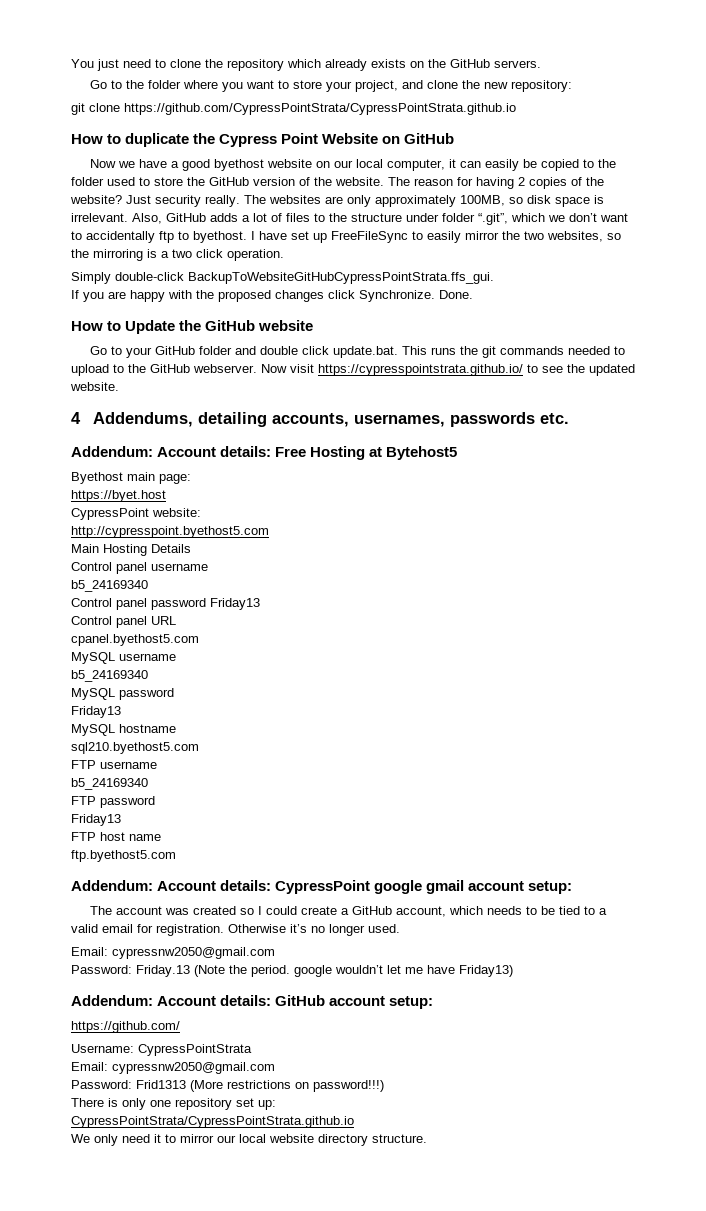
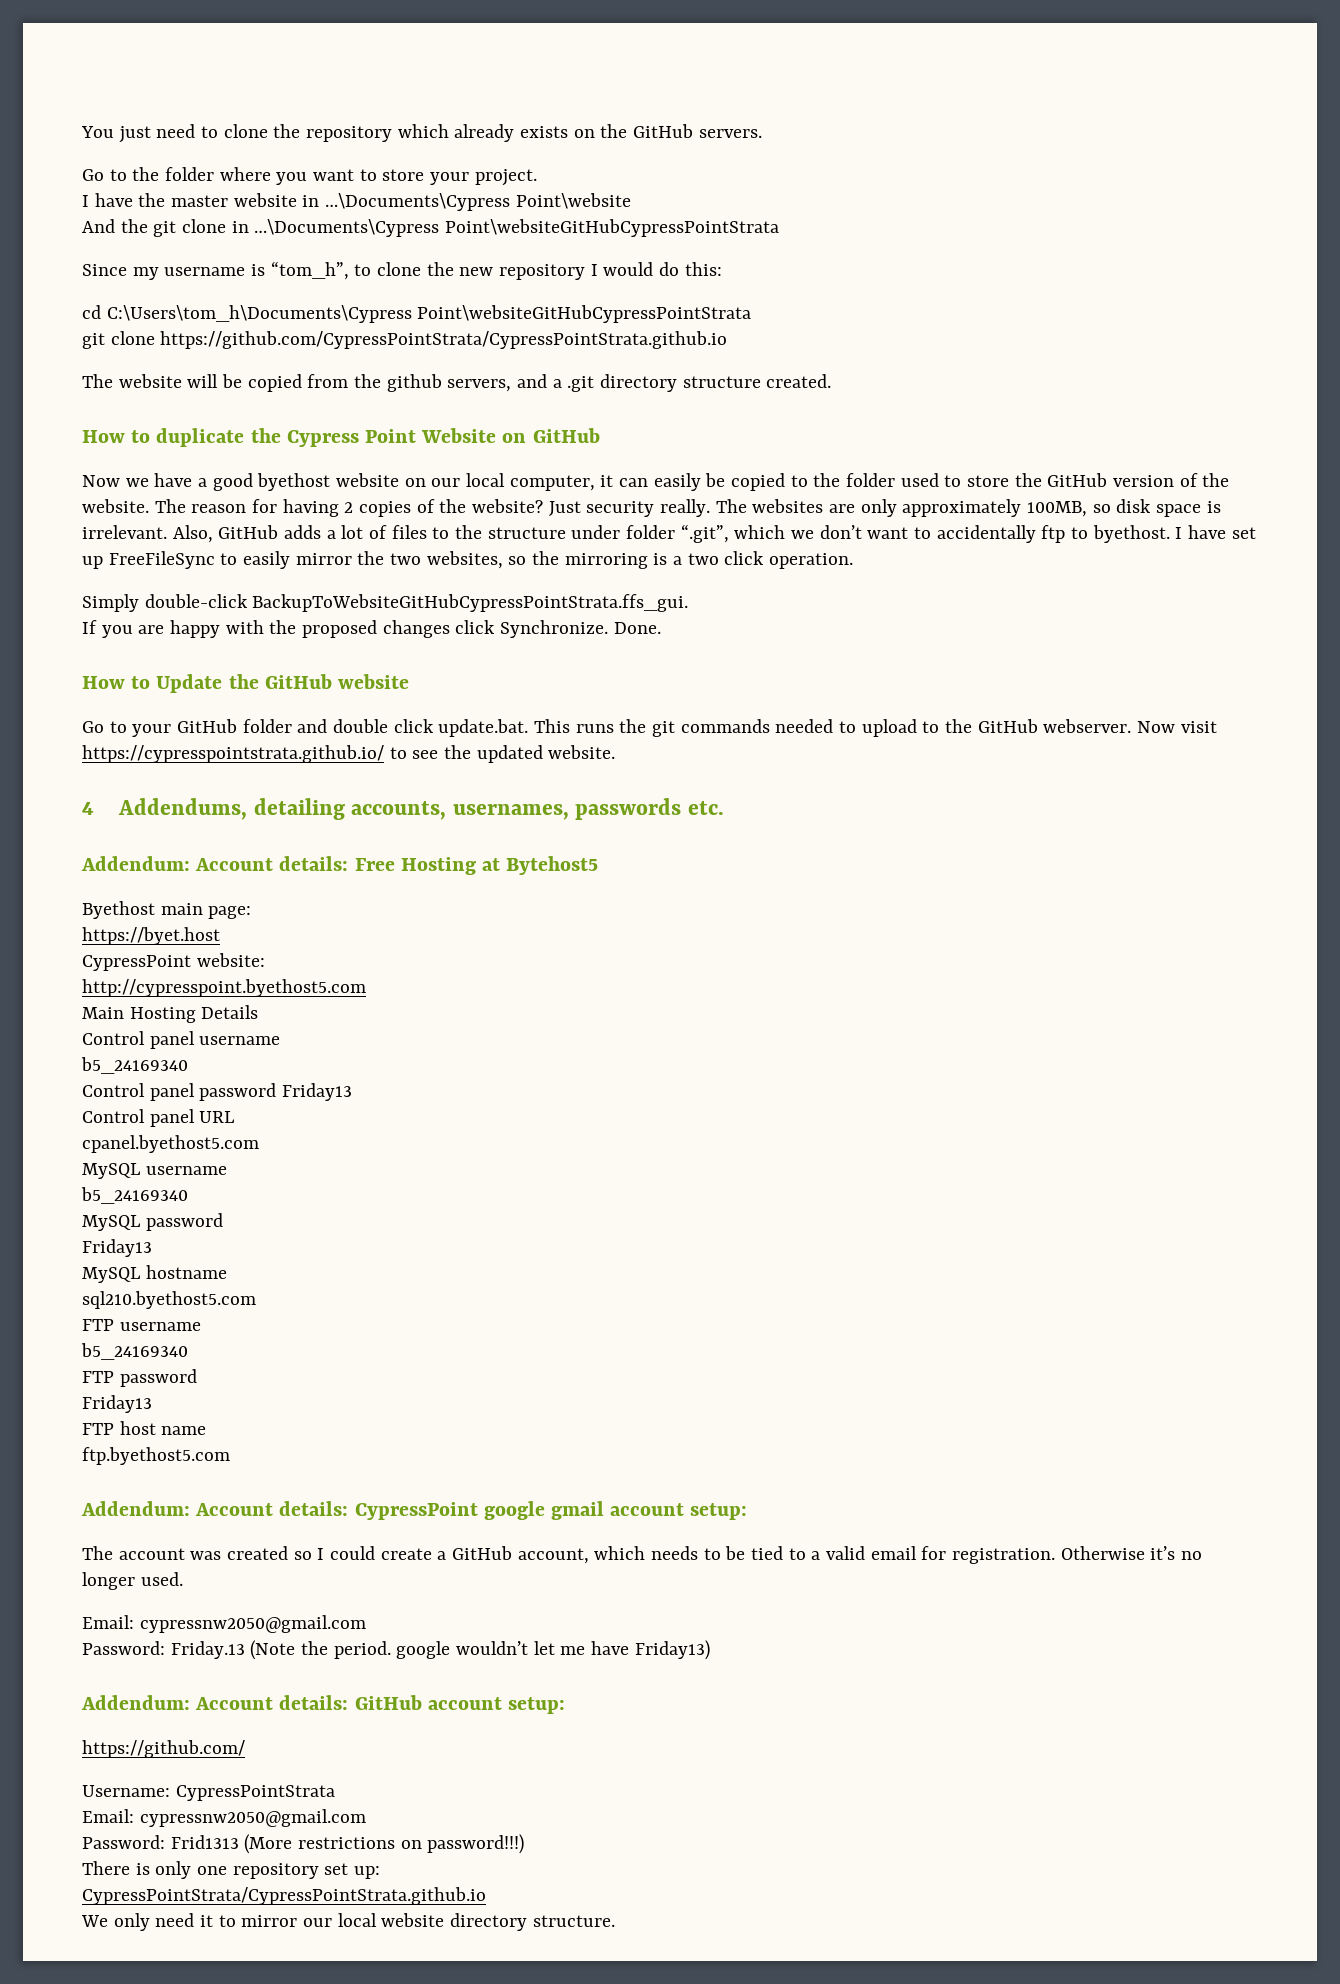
[354,80,572,92] [71,103,516,115] project, and clone the new repository: // git clone https://github.com/CypressPointStrata/CypressPointStrata.github.io -> [474,169,537,186] [82,193,631,211] [82,219,780,237] [82,261,722,280] [82,305,752,323] [82,331,728,349] [82,374,832,392] project. // I have the master website in …\Documents\Cypress Point\website // And the git clone in …\Documents\Cypress Point\websiteGitHubCypressPointStrata // Since my username is “tom_h”, to clone the new repository I would do this: // cd C:\Users\tom_h\Documents\Cypress Point\websiteGitHubCypressPointStrata // git clone https://github.com/CypressPointStrata/CypressPointStrata.github.io // The website will be copied from the github servers, and a .git directory structure created.

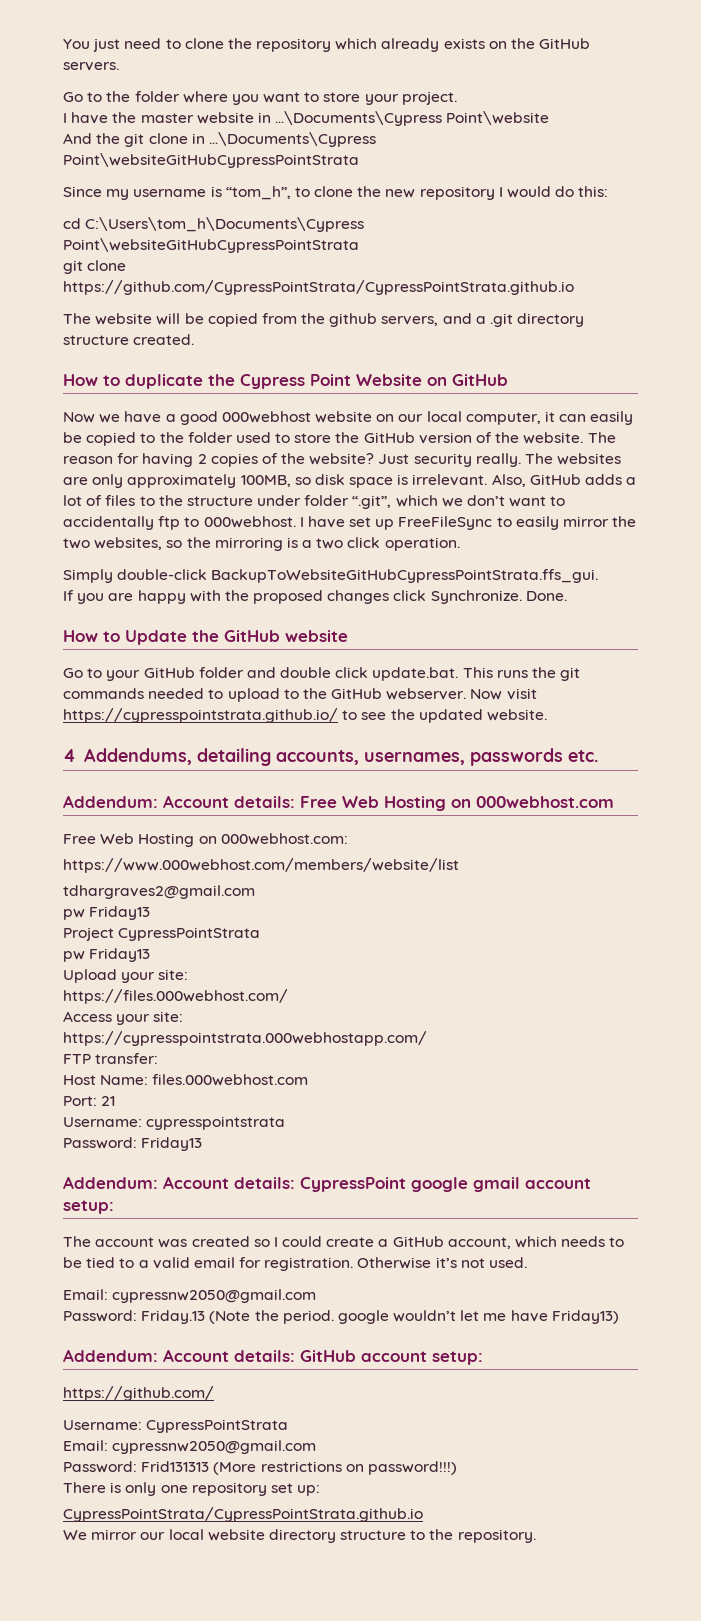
[257,473,331,491] byethost -> [221,411,311,423] 000webhost
[1092,525,1170,543] byethost. -> [203,516,296,528] 000webhost.
[400,856,599,875] [82,901,252,919] [82,927,220,945] [82,953,265,971] [82,979,366,997] [82,1005,259,1023] [82,1031,281,1049] [81,1057,188,1074] [82,1083,353,1101] [82,1109,235,1127] [82,1135,259,1153] [82,1163,227,1179] [81,1187,188,1204] [82,1213,223,1231] [82,1239,152,1257] [82,1265,227,1283] [82,1291,256,1309] [82,1319,201,1331] [81,1343,188,1360] [82,1369,197,1387] [82,1395,152,1413] [82,1421,207,1435] [82,1447,230,1465] Hosting at Bytehost5 // Byethost main page: // https://byet.host // CypressPoint website: // http://cypresspoint.byethost5.com // Main Hosting Details // Control panel username // b5_24169340 // Control panel password Friday13 // Control panel URL // cpanel.byethost5.com // MySQL username // b5_24169340 // MySQL password // Friday13 // MySQL hostname // sql210.byethost5.com // FTP username // b5_24169340 // FTP password // Friday13 // FTP host name // ftp.byethost5.com -> [342,796,614,811] [63,833,348,847] [63,858,459,873] [63,885,255,899] [63,906,151,920] [63,927,261,941] [63,948,151,962] [63,969,189,983] [63,989,288,1004] [63,1011,184,1025] [63,1031,427,1046] [63,1053,159,1064] [63,1074,309,1086] [63,1096,116,1106] [63,1116,286,1130] [63,1137,203,1151] Web Hosting on 000webhost.com // Free Web Hosting on 000webhost.com: // https://www.000webhost.com/members/website/list // tdhargraves2@gmail.com // pw Friday13 // Project CypressPointStrata // pw Friday13 // Upload your site: // https://files.000webhost.com/ // Access your site: // https://cypresspointstrata.000webhostapp.com/ // FTP transfer: // Host Name: files.000webhost.com // Port: 21 // Username: cypresspointstrata // Password: Friday13
[1181,1551,1203,1560] [82,1572,135,1590] no longer -> [460,1258,485,1268] not
[170,1835,239,1849] Frid1313 -> [141,1461,210,1472] Frid131313
[113,1913,236,1931] only need it to -> (87, 1535) none
[532,1915,615,1927] structure. -> [340,1529,536,1543] structure to the repository.

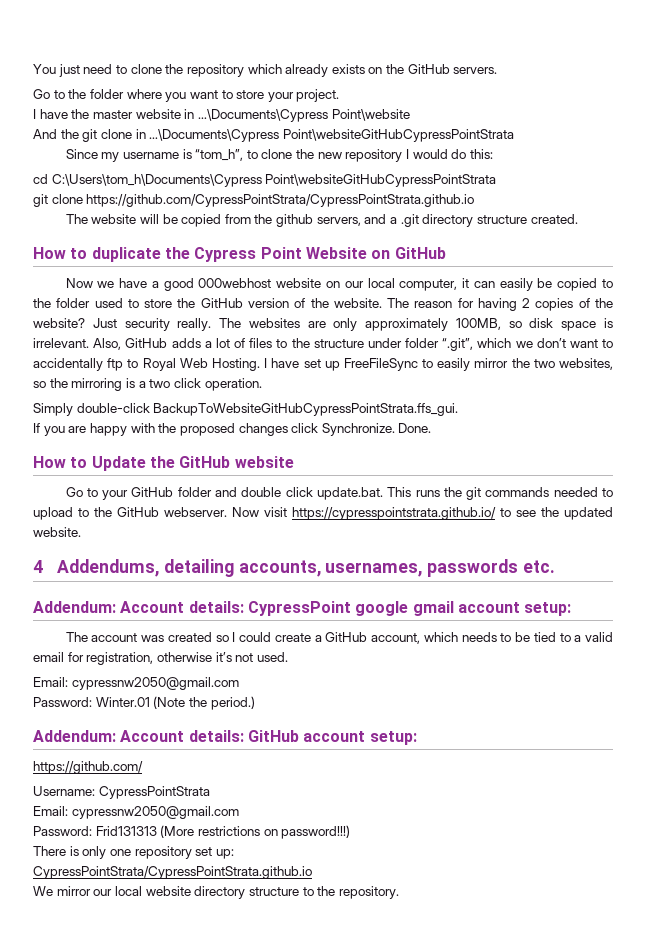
[203,516,296,528] 000webhost. -> [142,358,260,371] Royal Web Hosting.
[63,795,614,811] [63,833,348,847] [63,858,459,873] [63,885,255,899] [63,906,151,920] [63,927,261,941] [63,948,151,962] [63,969,189,983] [63,989,288,1004] [63,1011,184,1025] [63,1031,427,1046] [63,1053,159,1064] [63,1074,309,1086] [63,1096,116,1106] [63,1116,286,1130] [63,1137,203,1151] // Addendum: Account details: Free Web Hosting on 000webhost.com // Free Web Hosting on 000webhost.com: // https://www.000webhost.com/members/website/list // tdhargraves2@gmail.com // pw Friday13 // Project CypressPointStrata // pw Friday13 // Upload your site: // https://files.000webhost.com/ // Access your site: // https://cypresspointstrata.000webhostapp.com/ // FTP transfer: // Host Name: files.000webhost.com // Port: 21 // Username: cypresspointstrata // Password: Friday13 -> (555, 566) none
[264,1257,432,1271] registration. Otherwise -> [86,652,212,665] registration, otherwise
[141,1310,206,1324] Friday.13 -> [95,697,150,707] Winter.01
[282,1310,619,1324] period. google wouldn’t let me have Friday13) -> [210,696,255,710] period.)

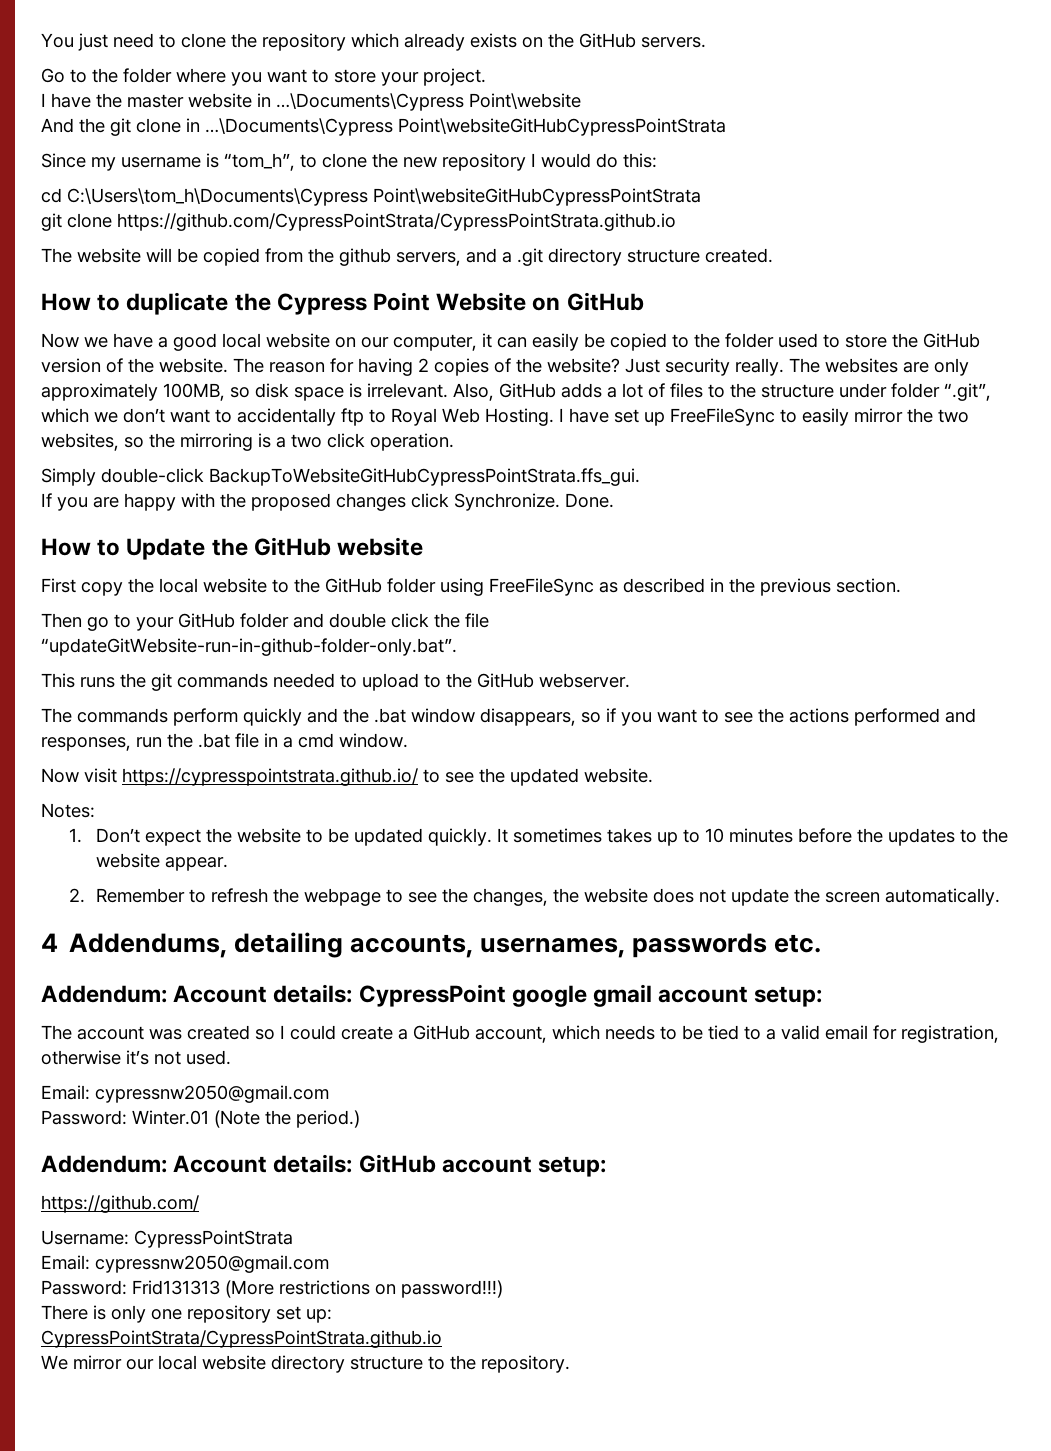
[198,278,272,288] 000webhost -> [222,333,261,348] local
[367,278,395,288] local -> (389, 342) none
[65,487,83,497] Go -> [41,578,901,596] [41,613,109,631] First copy the local website to the GitHub folder using FreeFileSync as described in the previous section. // Then go
[316,487,383,500] update.bat. -> [434,613,489,628] [41,638,457,656] the file // “updateGitWebsite-run-in-github-folder-only.bat”. //
(227, 512) none -> [41,708,976,726] [41,733,408,751] // The commands perform quickly and the .bat window disappears, so if you want to see the actions performed and responses, run the .bat file in a cmd window. //
(81, 532) none -> [41,803,95,818] [68,828,1009,846] [96,853,229,871] [68,888,1001,906] // Notes: // 1. Don’t expect the website to be updated quickly. It sometimes takes up to 10 minutes before the updates to the website appear. // 2. Remember to refresh the webpage to see the changes, the website does not update the screen automatically.

